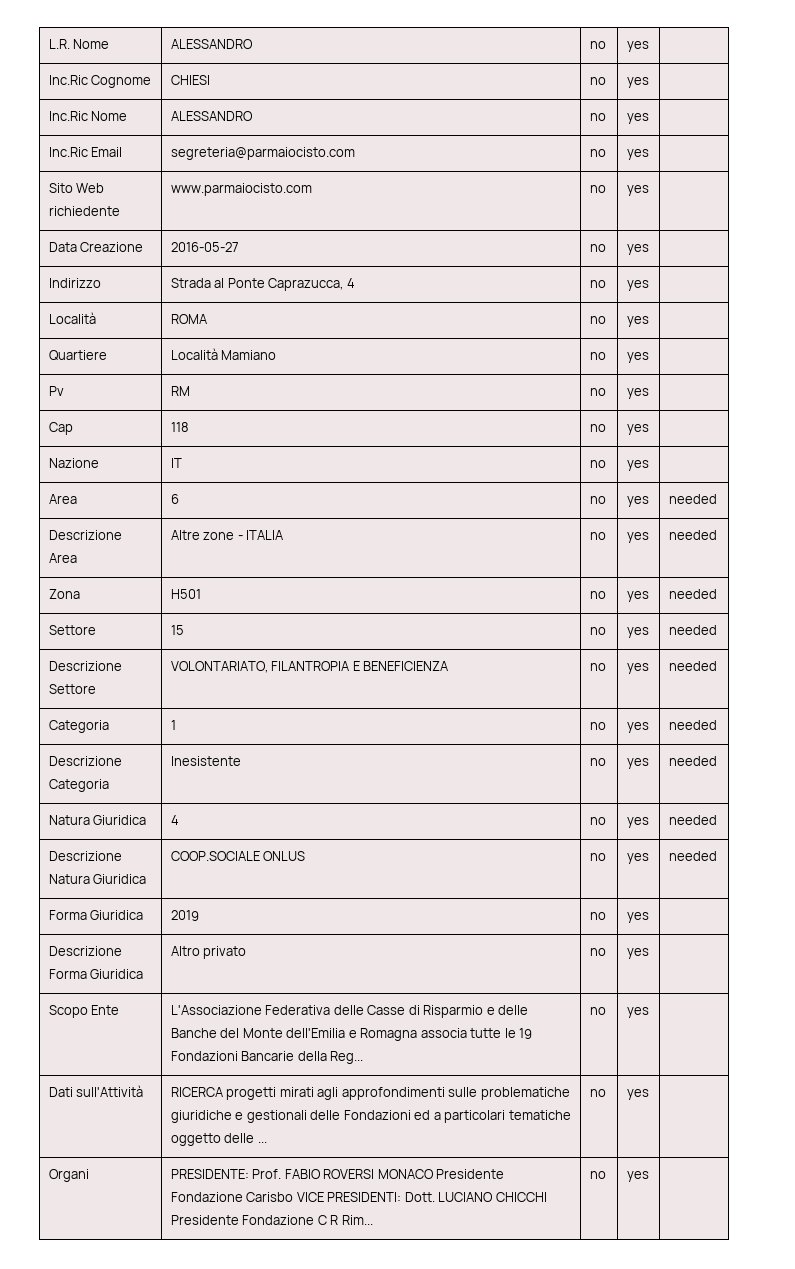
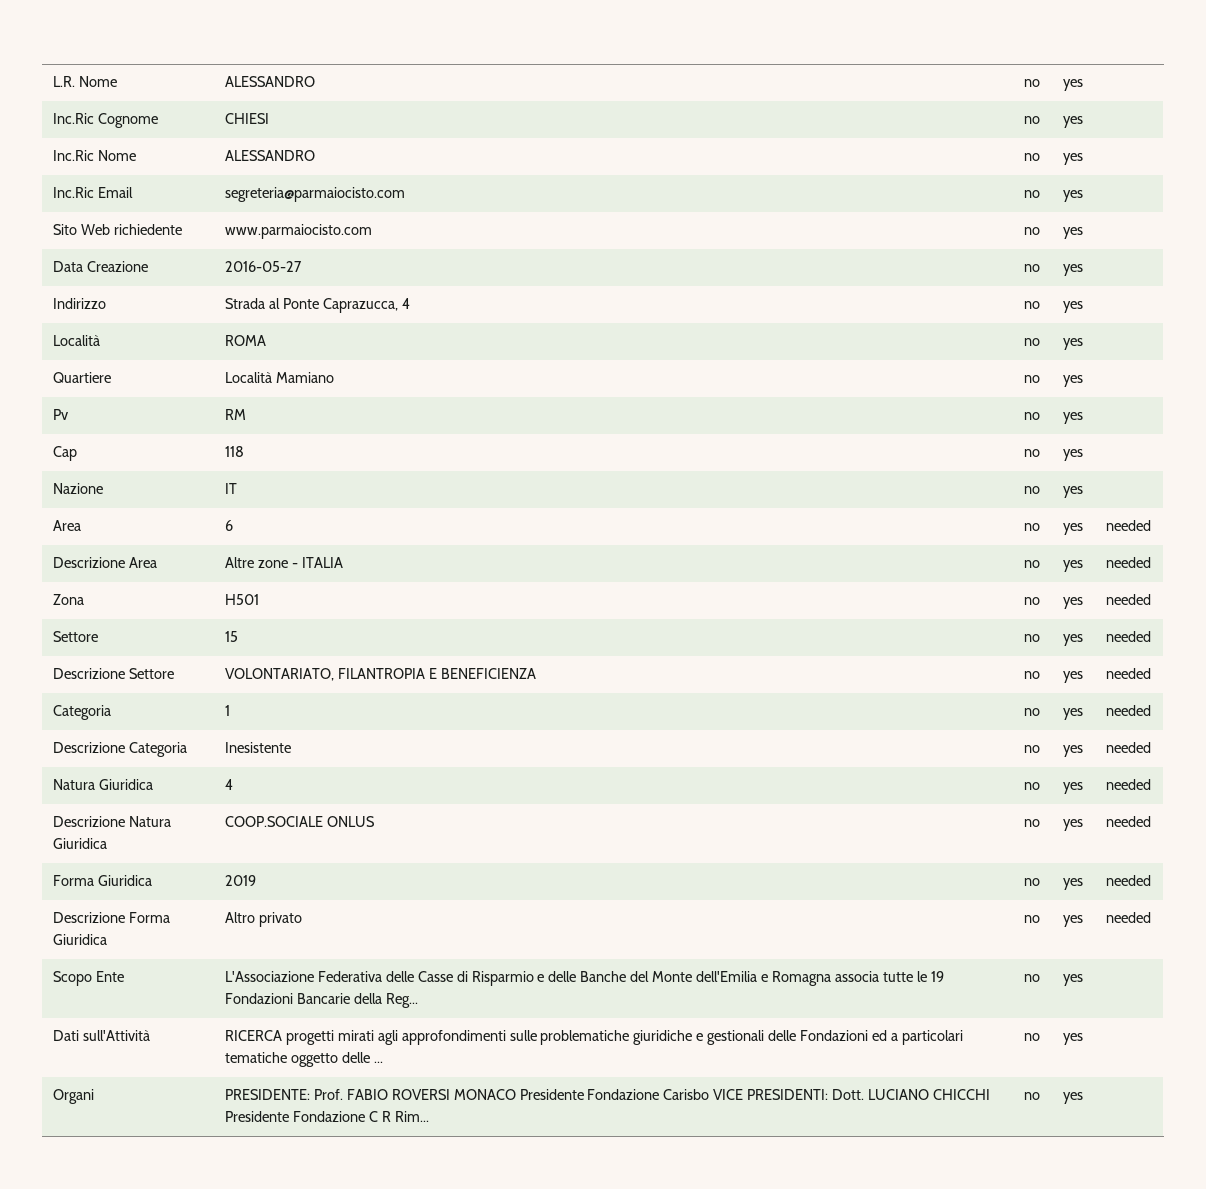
(649, 917) none -> [1105,875,1151,886] needed
(649, 953) none -> [1105,912,1151,923] needed

